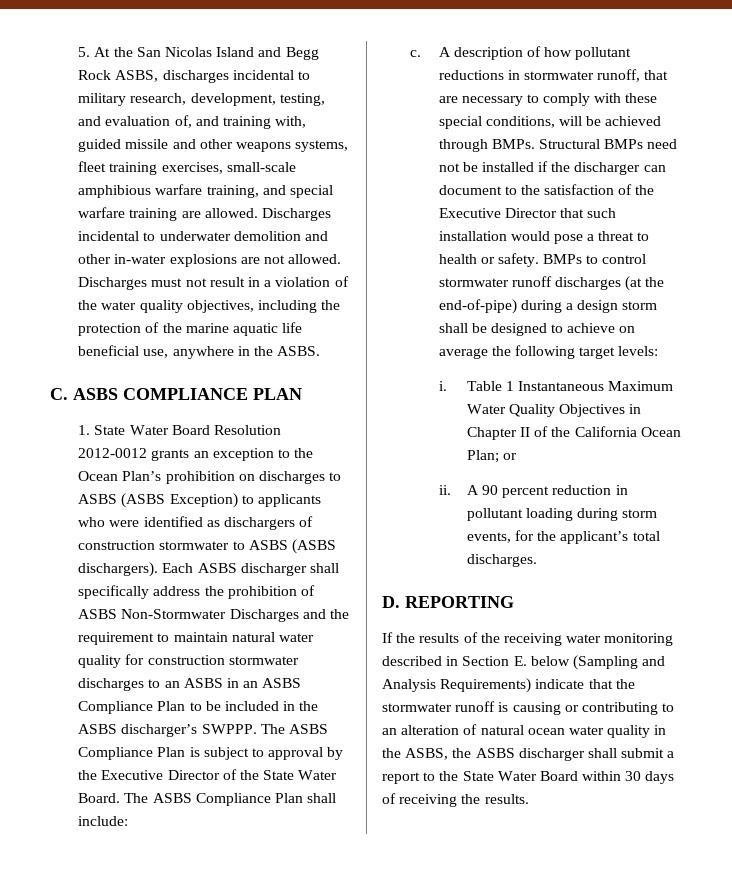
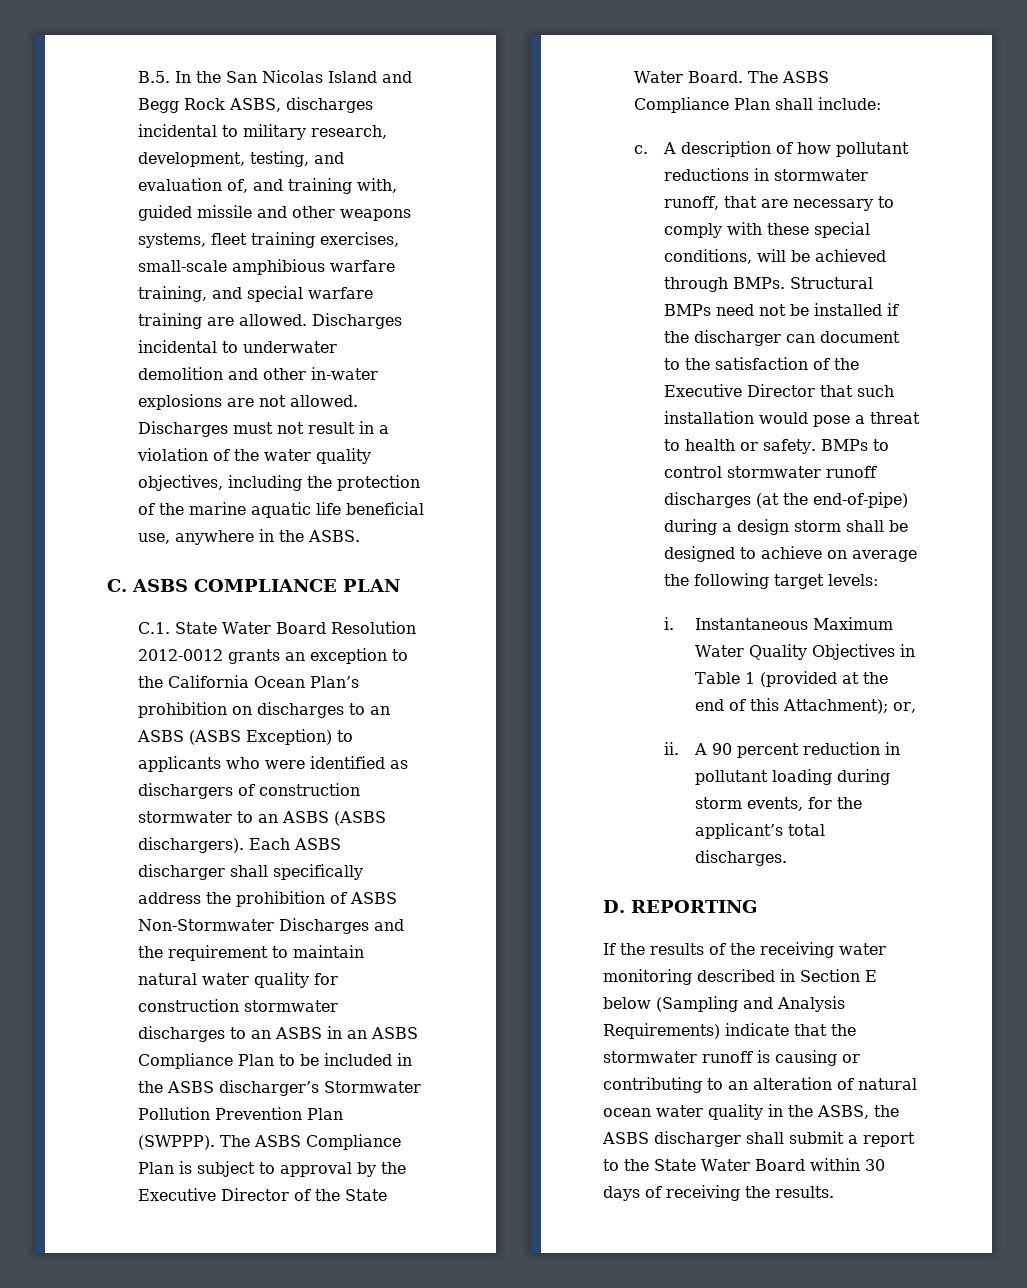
[78,47,111,57] 5. At -> [137,71,191,83] B.5. In
[78,425,91,435] 1. -> [137,622,170,634] C.1.
(314, 453) none -> [167,675,249,688] California
(342, 476) none -> [369,706,390,715] an
(245, 545) none -> [257,814,278,823] an
[201,724,257,734] SWPPP. -> [323,1081,421,1093] [137,1107,343,1120] [137,1135,215,1150] Stormwater Pollution Prevention Plan (SWPPP).
[466,381,515,391] Table 1 -> (675, 623) none
[466,426,681,440] [466,450,518,463] Chapter II of the California Ocean Plan; or -> [695,671,889,687] [695,698,917,714] Table 1 (provided at the end of this Attachment); or,
[513,656,527,666] E. -> [865,970,877,982] E

